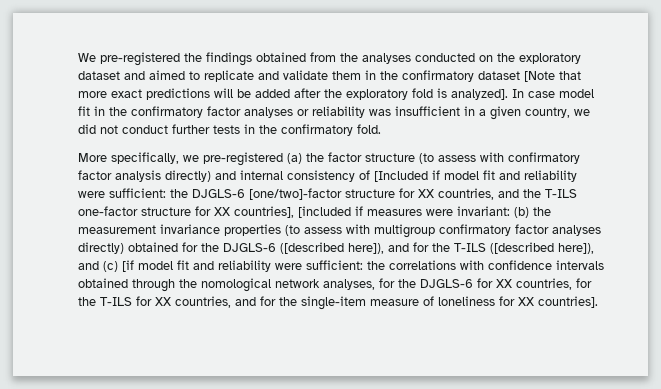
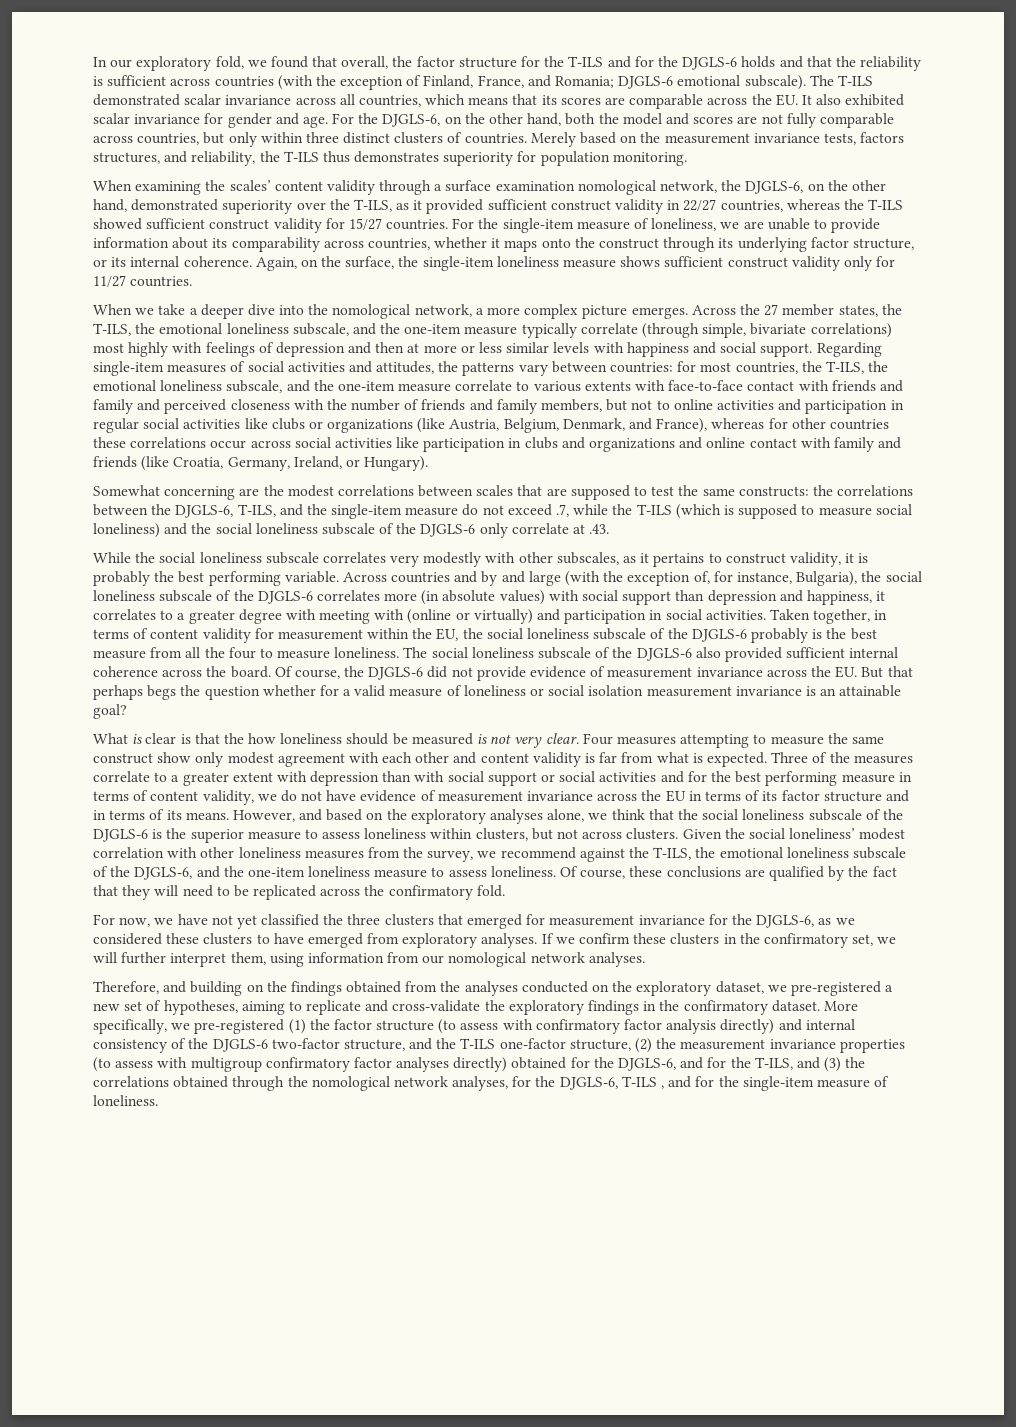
[78,52,180,66] We pre-registered -> [93,56,922,71] [93,75,873,90] [93,94,905,109] [93,113,894,128] [93,132,905,147] [93,151,687,166] [93,180,886,195] [93,199,904,214] [93,218,881,233] [93,237,914,252] [93,256,896,271] [93,275,193,287] [93,304,902,319] [93,323,892,338] [93,342,882,357] [93,361,889,376] [93,380,903,393] [93,399,904,414] [93,418,889,433] [93,437,902,452] [93,456,429,471] [93,485,914,500] [93,504,912,519] [93,523,610,538] [93,552,869,567] [93,571,922,586] [93,590,886,605] [93,609,888,624] [93,628,877,643] [93,647,899,662] [93,666,913,681] [93,685,902,700] [93,704,127,719] [93,733,884,748] [93,752,913,767] [93,771,912,786] [93,790,909,805] [93,809,903,824] [93,828,906,843] [93,847,906,862] [93,866,897,881] [93,885,505,900] [93,914,855,929] [93,933,897,948] [93,952,645,967] [93,981,264,996] In our exploratory fold, we found that overall, the factor structure for the T-ILS and for the DJGLS-6 holds and that the reliability is sufficient across countries (with the exception of Finland, France, and Romania; DJGLS-6 emotional subscale). The T-ILS demonstrated scalar invariance across all countries, which means that its scores are comparable across the EU. It also exhibited scalar invariance for gender and age. For the DJGLS-6, on the other hand, both the model and scores are not fully comparable across countries, but only within three distinct clusters of countries. Merely based on the measurement invariance tests, factors structures, and reliability, the T-ILS thus demonstrates superiority for population monitoring. // When examining the scales’ content validity through a surface examination nomological network, the DJGLS-6, on the other hand, demonstrated superiority over the T-ILS, as it provided sufficient construct validity in 22/27 countries, whereas the T-ILS showed sufficient construct validity for 15/27 countries. For the single-item measure of loneliness, we are unable to provide information about its comparability across countries, whether it maps onto the construct through its underlying factor structure, or its internal coherence. Again, on the surface, the single-item loneliness measure shows sufficient construct validity only for 11/27 countries. // When we take a deeper dive into the nomological network, a more complex picture emerges. Across the 27 member states, the T-ILS, the emotional loneliness subscale, and the one-item measure typically correlate (through simple, bivariate correlations) most highly with feelings of depression and then at more or less similar levels with happiness and social support. Regarding single-item measures of social activities and attitudes, the patterns vary between countries: for most countries, the T-ILS, the emotional loneliness subscale, and the one-item measure correlate to various extents with face-to-face contact with friends and family and perceived closeness with the number of friends and family members, but not to online activities and participation in regular social activities like clubs or organizations (like Austria, Belgium, Denmark, and France), whereas for other countries these correlations occur across social activities like participation in clubs and organizations and online contact with family and friends (like Croatia, Germany, Ireland, or Hungary). // Somewhat concerning are the modest correlations between scales that are supposed to test the same constructs: the correlations between the DJGLS-6, T-ILS, and the single-item measure do not exceed .7, while the T-ILS (which is supposed to measure social loneliness) and the social loneliness subscale of the DJGLS-6 only correlate at .43. // While the social loneliness subscale correlates very modestly with other subscales, as it pertains to construct validity, it is probably the best performing variable. Across countries and by and large (with the exception of, for instance, Bulgaria), the social loneliness subscale of the DJGLS-6 correlates more (in absolute values) with social support than depression and happiness, it correlates to a greater degree with meeting with (online or virtually) and participation in social activities. Taken together, in terms of content validity for measurement within the EU, the social loneliness subscale of the DJGLS-6 probably is the best measure from all the four to measure loneliness. The social loneliness subscale of the DJGLS-6 also provided sufficient internal coherence across the board. Of course, the DJGLS-6 did not provide evidence of measurement invariance across the EU. But that perhaps begs the question whether for a valid measure of loneliness or social isolation measurement invariance is an attainable goal? // What is clear is that the how loneliness should be measured is not very clear. Four measures attempting to measure the same construct show only modest agreement with each other and content validity is far from what is expected. Three of the measures correlate to a greater extent with depression than with social support or social activities and for the best performing measure in terms of content validity, we do not have evidence of measurement invariance across the EU in terms of its factor structure and in terms of its means. However, and based on the exploratory analyses alone, we think that the social loneliness subscale of the DJGLS-6 is the superior measure to assess loneliness within clusters, but not across clusters. Given the social loneliness’ modest correlation with other loneliness measures from the survey, we recommend against the T-ILS, the emotional loneliness subscale of the DJGLS-6, and the one-item loneliness measure to assess loneliness. Of course, these conclusions are qualified by the fact that they will need to be replicated across the confirmatory fold. // For now, we have not yet classified the three clusters that emerged for measurement invariance for the DJGLS-6, as we considered these clusters to have emerged from exploratory analyses. If we confirm these clusters in the confirmatory set, we will further interpret them, using information from our nomological network analyses. // Therefore, and building on
[78,70,581,82] [78,88,594,100] [78,106,590,120] [78,124,381,136] dataset and aimed to replicate and validate them in the confirmatory dataset [Note that more exact predictions will be added after the exploratory fold is analyzed]. In case model fit in the confirmatory factor analyses or reliability was insufficient in a given country, we did not conduct further tests in the confirmatory fold. // -> [715,981,894,996] [93,1000,820,1015] dataset, we pre-registered a new set of hypotheses, aiming to replicate and cross-validate the exploratory findings in the confirmatory dataset.
[287,153,302,164] (a) -> [288,1019,306,1034] (1)
[374,170,577,182] [78,188,577,200] [78,206,529,218] [Included if model fit and reliability were sufficient: the DJGLS-6 [one/two]-factor structure for XX countries, and the T-ILS one-factor structure for XX countries], [included if measures were invariant: (b) -> [188,1038,653,1053] the DJGLS-6 two-factor structure, and the T-ILS one-factor structure, (2)
[223,242,594,254] [78,260,604,272] DJGLS-6 ([described here]), and for the T-ILS ([described here]), and (c) [if model fit and reliability were sufficient: the correlations with confidence intervals -> [618,1057,866,1072] [93,1076,169,1087] DJGLS-6, and for the T-ILS, and (3) the correlations
[420,278,592,290] [78,296,231,308] DJGLS-6 for XX countries, for the T-ILS for XX countries, -> [559,1076,665,1090] DJGLS-6, T-ILS ,
[438,296,598,308] loneliness for XX countries]. -> [93,1095,158,1106] loneliness.

